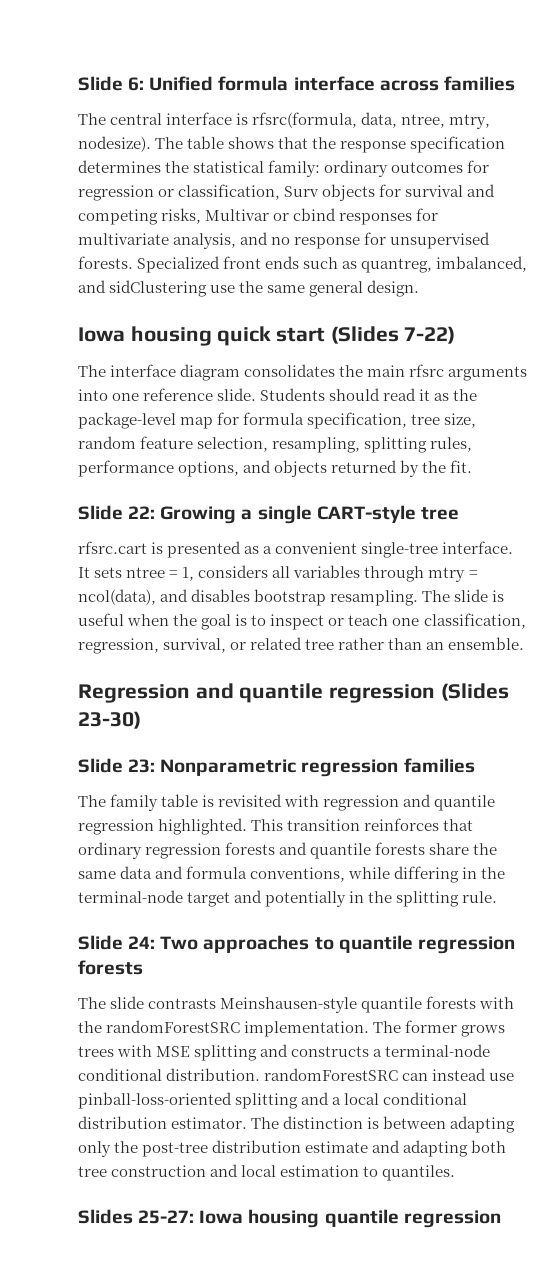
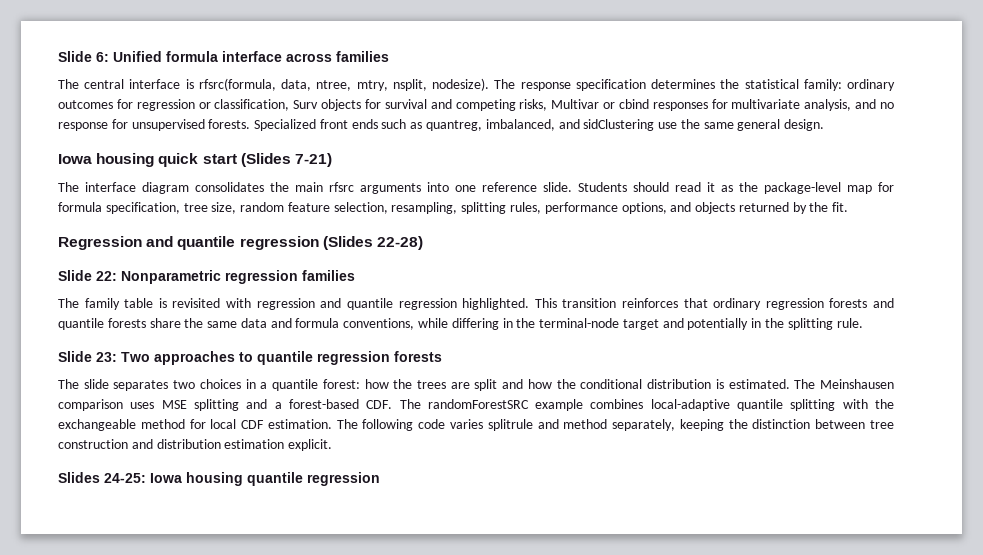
(491, 121) none -> [392,79,427,91] nsplit,
[187,136,337,149] table shows that the -> (516, 84) none
[404,326,456,344] 7-22) -> [294,153,332,167] 7-21)
[78,505,459,524] [78,541,514,558] [78,565,478,582] [78,589,505,606] [78,613,526,630] [78,637,525,654] // Slide 22: Growing a single CART-style tree // rfsrc.cart is presented as a convenient single-tree interface. It sets ntree = 1, considers all variables through mtry = ncol(data), and disables bootstrap resampling. The slide is useful when the goal is to inspect or teach one classification, regression, survival, or related tree rather than an ensemble. -> (849, 207) none
[78,711,141,729] [78,758,156,773] 23-30) // Slide 23: -> [376,236,423,250] [58,270,117,281] 22-28) // Slide 22:
[128,936,156,949] 24: -> [96,352,117,362] 23:
[148,996,515,1013] [78,1020,506,1037] [78,1044,491,1061] [78,1068,515,1081] [78,1092,468,1109] [78,1116,516,1133] [78,1140,507,1157] [78,1164,456,1181] contrasts Meinshausen-style quantile forests with the randomForestSRC implementation. The former grows trees with MSE splitting and constructs a terminal-node conditional distribution. randomForestSRC can instead use pinball-loss-oriented splitting and a local conditional distribution estimator. The distinction is between adapting only the post-tree distribution estimate and adapting both tree construction and local estimation to quantiles. -> [113,379,895,391] [58,399,894,411] [58,419,895,431] [58,439,333,451] separates two choices in a quantile forest: how the trees are split and how the conditional distribution is estimated. The Meinshausen comparison uses MSE splitting and a forest-based CDF. The randomForestSRC example combines local-adaptive quantile splitting with the exchangeable method for local CDF estimation. The following code varies splitrule and method separately, keeping the distinction between tree construction and distribution estimation explicit.
[138,1210,195,1224] 25-27: -> [104,473,146,483] 24-25:

